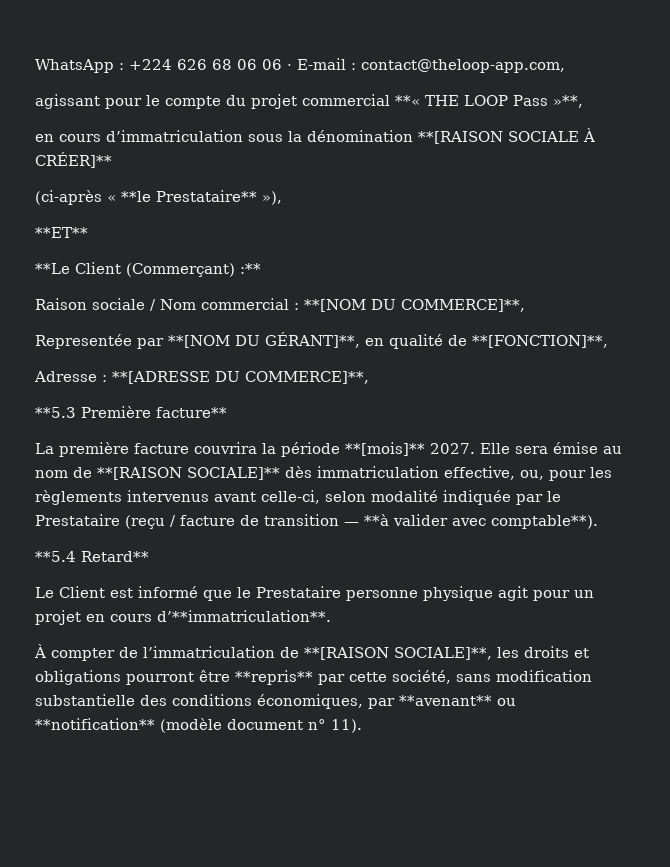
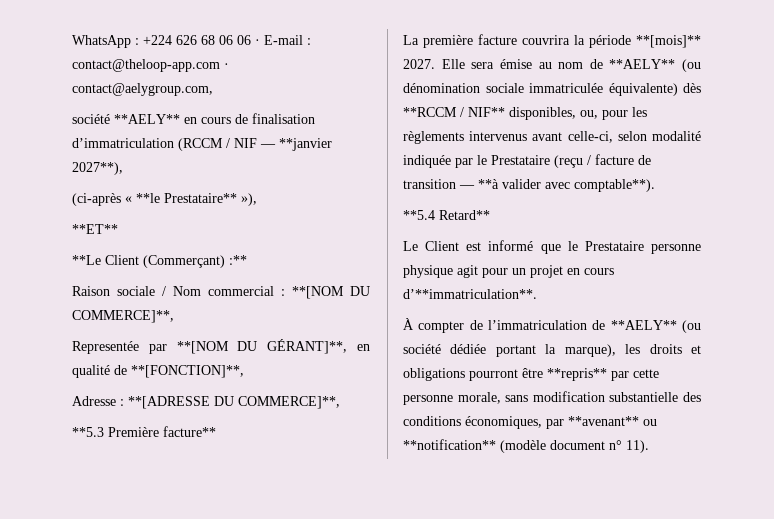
[361,59,565,73] [35,94,583,109] [35,128,595,144] [35,152,112,168] contact@theloop-app.com, // agissant pour le compte du projet commercial **« THE LOOP Pass »**, // en cours d’immatriculation sous la dénomination **[RAISON SOCIALE À CRÉER]** -> [72,59,229,72] [72,83,213,96] [72,113,315,124] [72,138,332,151] [72,162,123,175] contact@theloop-app.com · contact@aelygroup.com, // société **AELY** en cours de finalisation d’immatriculation (RCCM / NIF — **janvier 2027**),
[97,466,515,480] **[RAISON SOCIALE]** dès immatriculation effective, -> [609,59,701,72] [403,83,701,96] [403,107,576,120] **AELY** (ou dénomination sociale immatriculée équivalente) dès **RCCM / NIF** disponibles,
[304,647,492,660] **[RAISON SOCIALE]**, -> [610,320,701,333] [403,344,616,357] **AELY** (ou société dédiée portant la marque),
[392,670,451,684] société, -> [403,392,501,405] personne morale,

